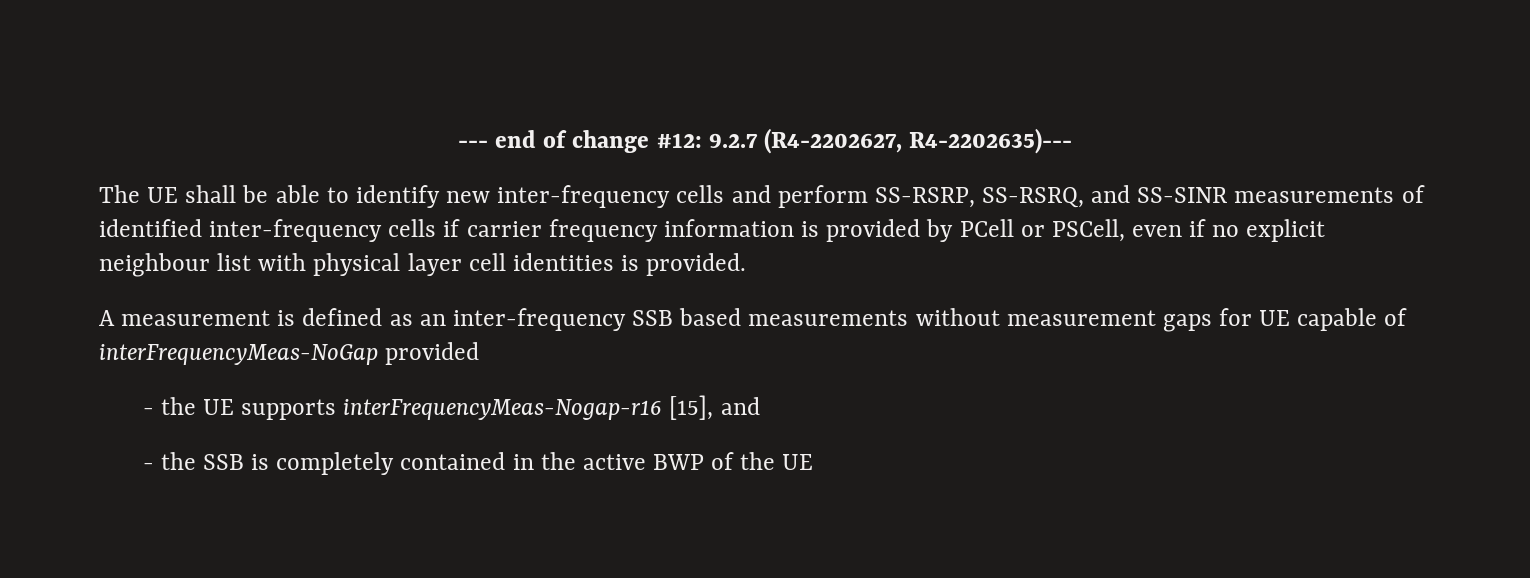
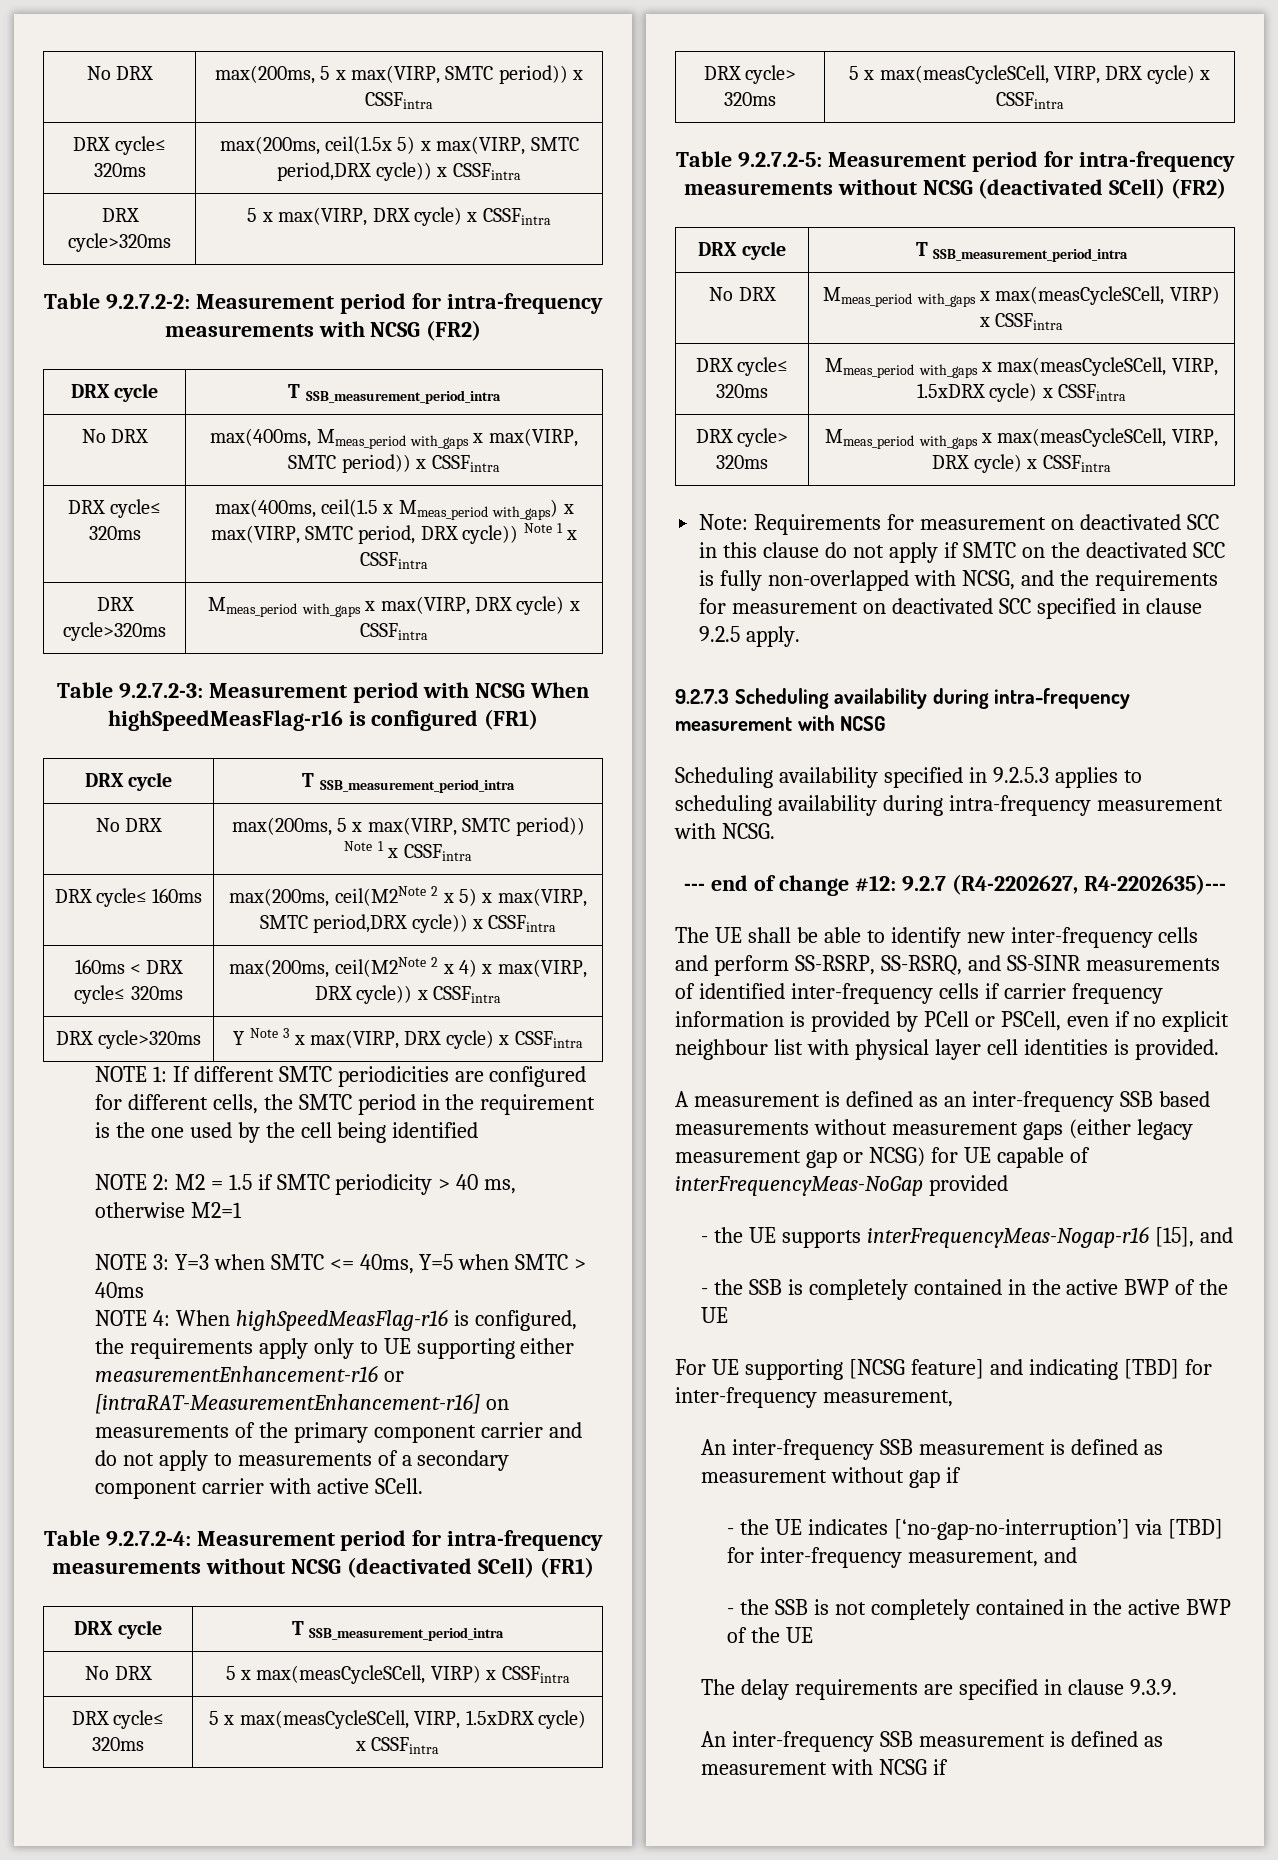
(457, 144) none -> [86,66,154,80] [214,65,584,84] [365,92,433,109] [73,136,166,155] [93,163,146,177] [219,136,579,155] [277,162,521,181] [101,208,139,222] [68,233,171,252] [247,207,551,226] [44,293,603,314] [164,320,482,341] [70,383,159,402] [288,384,501,404] [81,429,149,443] [210,428,578,449] [288,454,500,473] [68,499,161,518] [88,526,141,540] [214,499,574,520] [210,523,578,544] [360,552,428,569] [96,597,134,611] [63,622,166,641] [208,596,580,617] [360,623,428,640] [56,682,590,703] [107,709,539,731] [84,772,173,791] [302,773,515,793] [95,818,163,832] [231,817,585,836] [344,841,472,861] [54,888,203,907] [229,886,587,907] [259,914,557,933] [74,959,184,974] [74,985,183,1004] [229,957,587,978] [314,985,502,1004] [56,1030,201,1049] [233,1028,583,1049] [94,1066,587,1087] [94,1094,596,1115] [94,1122,479,1143] [94,1174,517,1195] [94,1202,242,1218] [94,1254,587,1274] [94,1282,144,1298] [94,1309,577,1331] [94,1338,575,1359] [94,1365,404,1382] [94,1393,509,1414] [94,1422,582,1443] [94,1450,510,1471] [94,1478,423,1499] [43,1530,604,1551] [52,1557,594,1578] [74,1620,162,1639] [291,1621,505,1641] [85,1666,152,1680] [225,1665,570,1684] [71,1710,165,1729] [92,1737,144,1751] [209,1710,586,1729] [354,1737,440,1754] [703,65,797,84] [724,92,776,106] [848,65,1211,84] [995,92,1064,109] [676,151,1235,172] [683,178,1227,199] [698,241,786,260] [915,242,1129,262] [709,287,776,301] [823,286,1220,307] [978,313,1064,330] [695,357,789,376] [716,384,768,398] [825,357,1218,378] [916,383,1127,402] [695,428,789,447] [716,455,768,469] [825,428,1218,449] [932,454,1111,473] [699,514,1219,535] [699,542,1225,563] [699,570,1218,591] [699,598,1202,619] [699,626,801,647] [675,688,1131,709] [675,715,887,731] [675,767,1142,788] [675,795,1223,816] [674,823,775,839] No DRX | max(200ms, 5 x max(VIRP, SMTC period)) x CSSFintra // DRX cycle≤ 320ms | max(200ms, ceil(1.5x 5) x max(VIRP, SMTC period,DRX cycle)) x CSSFintra // DRX cycle>320ms | 5 x max(VIRP, DRX cycle) x CSSFintra // Table 9.2.7.2-2: Measurement period for intra-frequency measurements with NCSG (FR2) // DRX cycle | T SSB_measurement_period_intra // No DRX | max(400ms, Mmeas_period with_gaps x max(VIRP, SMTC period)) x CSSFintra // DRX cycle≤ 320ms | max(400ms, ceil(1.5 x Mmeas_period with_gaps) x max(VIRP, SMTC period, DRX cycle)) Note 1 x CSSFintra // DRX cycle>320ms | Mmeas_period with_gaps x max(VIRP, DRX cycle) x CSSFintra // Table 9.2.7.2-3: Measurement period with NCSG When highSpeedMeasFlag-r16 is configured (FR1) // DRX cycle | T SSB_measurement_period_intra // No DRX | max(200ms, 5 x max(VIRP, SMTC period)) Note 1 x CSSFintra // DRX cycle≤ 160ms | max(200ms, ceil(M2Note 2 x 5) x max(VIRP, SMTC period,DRX cycle)) x CSSFintra // 160ms < DRX cycle≤ 320ms | max(200ms, ceil(M2Note 2 x 4) x max(VIRP, DRX cycle)) x CSSFintra // DRX cycle>320ms | Y Note 3 x max(VIRP, DRX cycle) x CSSFintra // NOTE 1: If different SMTC periodicities are configured for different cells, the SMTC period in the requirement is the one used by the cell being identified // NOTE 2: M2 = 1.5 if SMTC periodicity > 40 ms, otherwise M2=1 // NOTE 3: Y=3 when SMTC <= 40ms, Y=5 when SMTC > 40ms // NOTE 4: When highSpeedMeasFlag-r16 is configured, the requirements apply only to UE supporting either measurementEnhancement-r16 or [intraRAT-MeasurementEnhancement-r16] on measurements of the primary component carrier and do not apply to measurements of a secondary component carrier with active SCell. // Table 9.2.7.2-4: Measurement period for intra-frequency measurements without NCSG (deactivated SCell) (FR1) // DRX cycle | T SSB_measurement_period_intra // No DRX | 5 x max(measCycleSCell, VIRP) x CSSFintra // DRX cycle≤ 320ms | 5 x max(measCycleSCell, VIRP, 1.5xDRX cycle) x CSSFintra // DRX cycle> 320ms | 5 x max(measCycleSCell, VIRP, DRX cycle) x CSSFintra // Table 9.2.7.2-5: Measurement period for intra-frequency measurements without NCSG (deactivated SCell) (FR2) // DRX cycle | T SSB_measurement_period_intra // No DRX | Mmeas_period with_gaps x max(measCycleSCell, VIRP) x CSSFintra // DRX cycle≤ 320ms | Mmeas_period with_gaps x max(measCycleSCell, VIRP, 1.5xDRX cycle) x CSSFintra // DRX cycle> 320ms | Mmeas_period with_gaps x max(measCycleSCell, VIRP, DRX cycle) x CSSFintra // Note: Requirements for measurement on deactivated SCC in this clause do not apply if SMTC on the deactivated SCC is fully non-overlapped with NCSG, and the requirements for measurement on deactivated SCC specified in clause 9.2.5 apply. // 9.2.7.3 Scheduling availability during intra-frequency measurement with NCSG // Scheduling availability specified in 9.2.5.3 applies to scheduling availability during intra-frequency measurement with NCSG. //
(1212, 323) none -> [1068,1119,1193,1140] [675,1147,925,1168] (either legacy measurement gap or NCSG)
(814, 462) none -> [675,1359,1212,1380] [675,1387,953,1408] [700,1439,1163,1460] [700,1467,961,1488] [726,1519,1223,1540] [726,1547,1077,1568] [726,1599,1232,1620] [726,1627,813,1643] [700,1679,1177,1700] [700,1731,1163,1752] [700,1759,948,1775] // For UE supporting [NCSG feature] and indicating [TBD] for inter-frequency measurement, // An inter-frequency SSB measurement is defined as measurement without gap if // - the UE indicates [‘no-gap-no-interruption’] via [TBD] for inter-frequency measurement, and // - the SSB is not completely contained in the active BWP of the UE // The delay requirements are specified in clause 9.3.9. // An inter-frequency SSB measurement is defined as measurement with NCSG if

